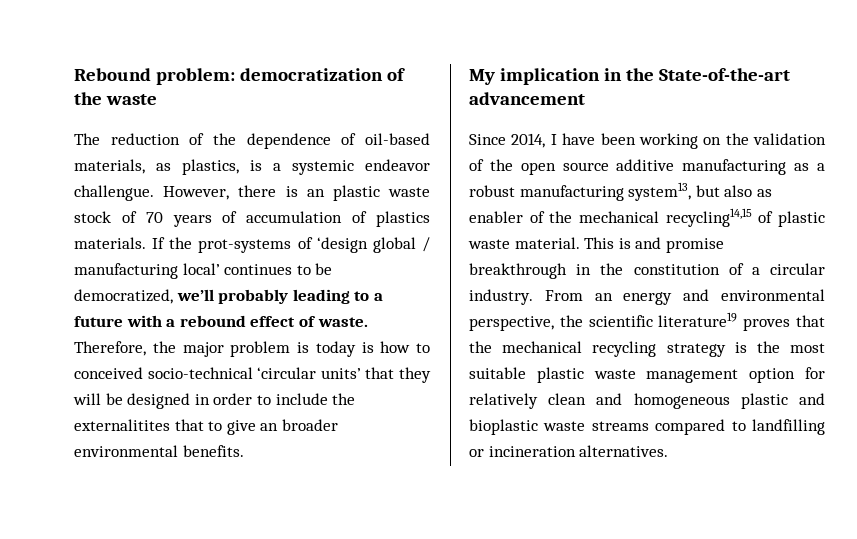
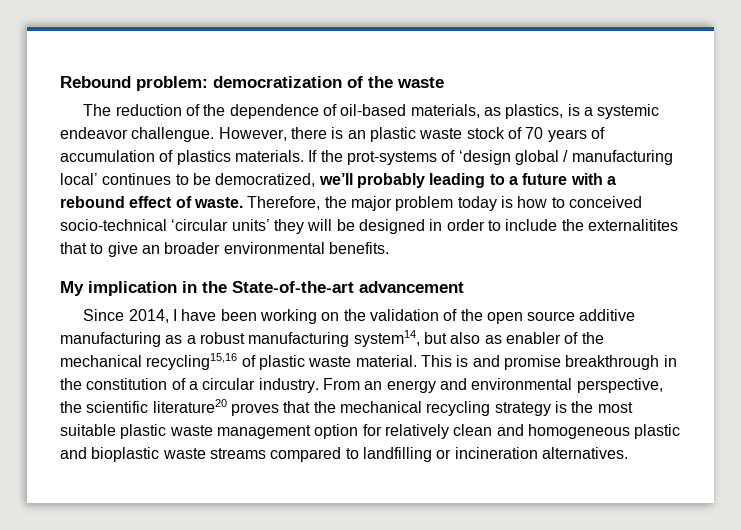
[297,342,309,353] is -> (454, 203) none
[365,367,395,379] that -> (270, 225) none
[628,182,692,201] system13, -> [353,330,420,347] system14,
[665,208,752,227] recycling14,15 -> [146,353,238,370] recycling15,16
[658,312,738,327] literature19 -> [152,399,227,413] literature20

